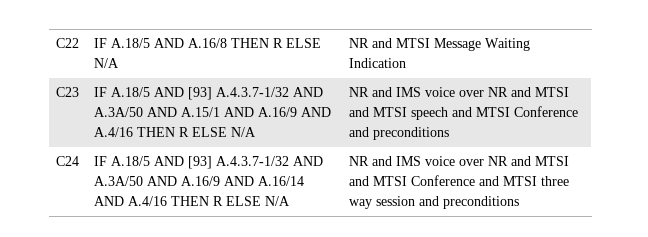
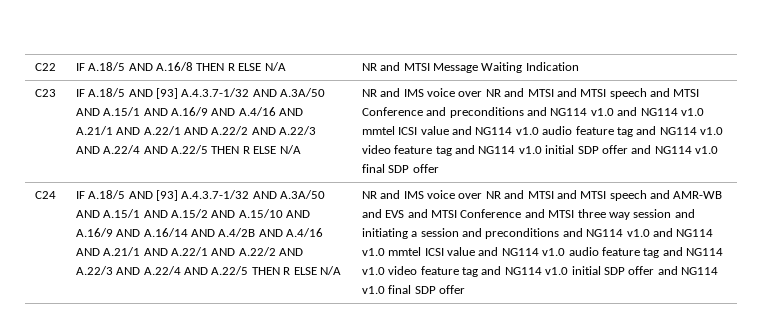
(134, 132) none -> [279,108,304,116] [75,126,317,135] [75,145,209,154] AND A.21/1 AND A.22/1 AND A.22/2 AND A.22/3 AND A.22/4 AND A.22/5
(450, 133) none -> [527,107,704,116] [361,126,724,137] [361,145,719,156] [361,164,439,173] and NG114 v1.0 and NG114 v1.0 mmtel ICSI value and NG114 v1.0 audio feature tag and NG114 v1.0 video feature tag and NG114 v1.0 initial SDP offer and NG114 v1.0 final SDP offer
[181,176,305,186] [94,196,168,206] A.16/9 AND A.16/14 AND A.4/16 -> [103,209,311,218] [75,228,324,237] [75,247,304,256] [75,266,249,275] A.15/1 AND A.15/2 AND A.15/10 AND A.16/9 AND A.16/14 AND A.4/2B AND A.4/16 AND A.21/1 AND A.22/1 AND A.22/2 AND A.22/3 AND A.22/4 AND A.22/5
(408, 181) none -> [609,190,723,201] [361,209,458,218] speech and AMR-WB and EVS and MTSI
[443,196,520,209] preconditions -> [361,228,714,239] [361,247,724,258] [361,266,719,277] [361,285,466,294] initiating a session and preconditions and NG114 v1.0 and NG114 v1.0 mmtel ICSI value and NG114 v1.0 audio feature tag and NG114 v1.0 video feature tag and NG114 v1.0 initial SDP offer and NG114 v1.0 final SDP offer

